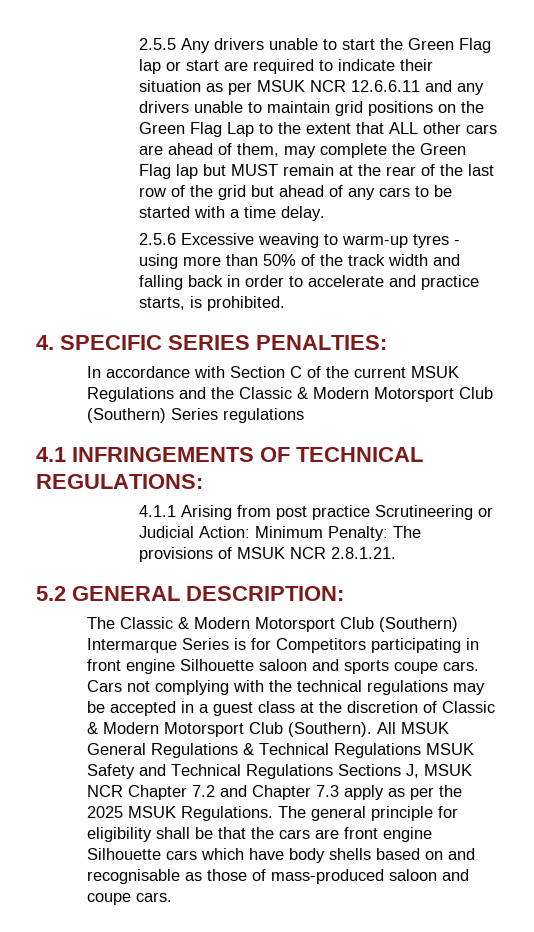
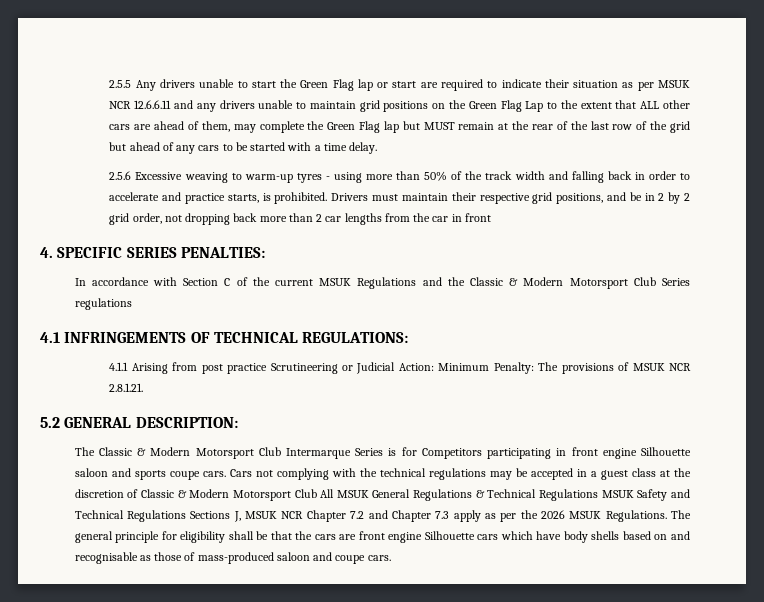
(285, 303) none -> [331,192,690,204] [109,213,491,225] Drivers must maintain their respective grid positions, and be in 2 by 2 grid order, not dropping back more than 2 car lengths from the car in front
[87,408,167,423] (Southern) -> (656, 281) none
[379,617,459,632] (Southern) -> (281, 451) none
[288,722,373,737] (Southern). -> (317, 493) none
[87,806,124,818] 2025 -> [540,510,565,519] 2026

